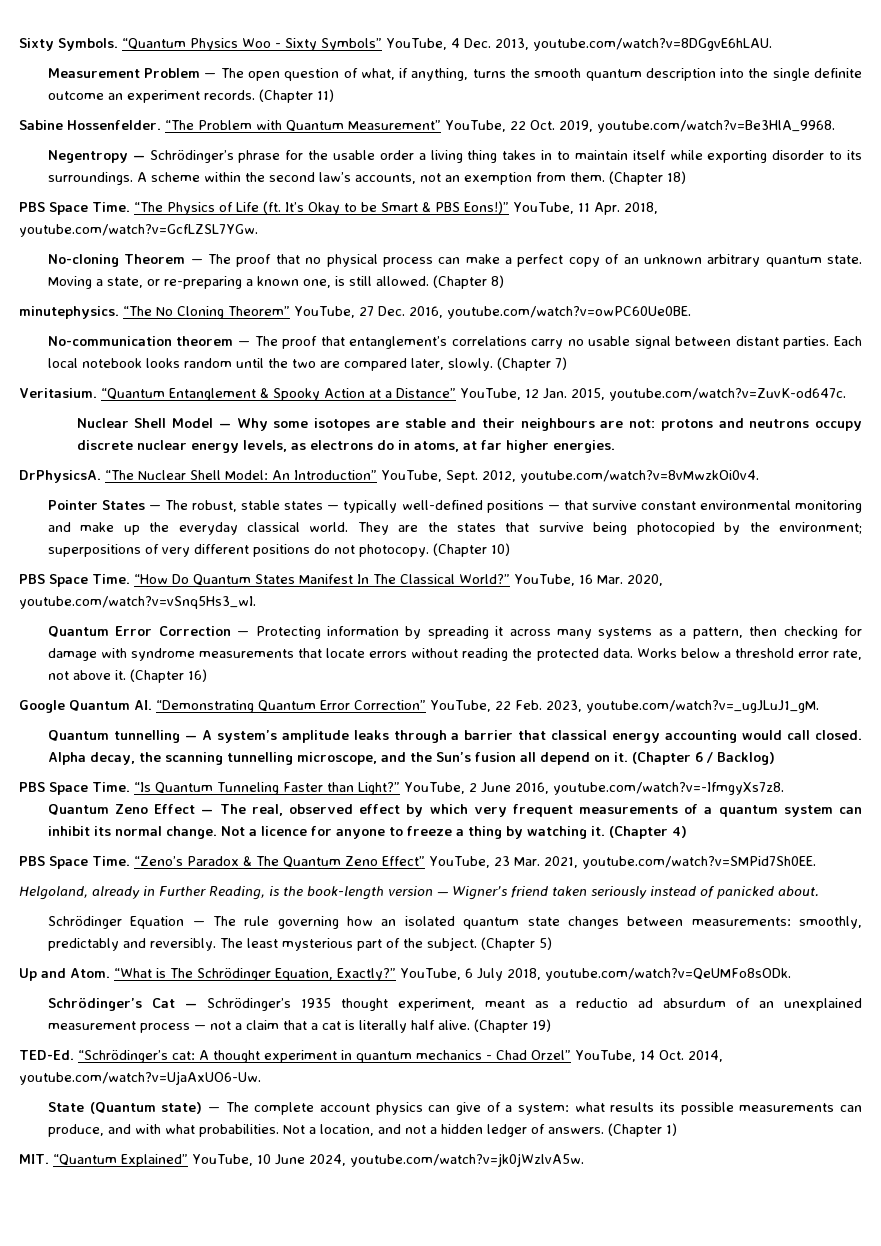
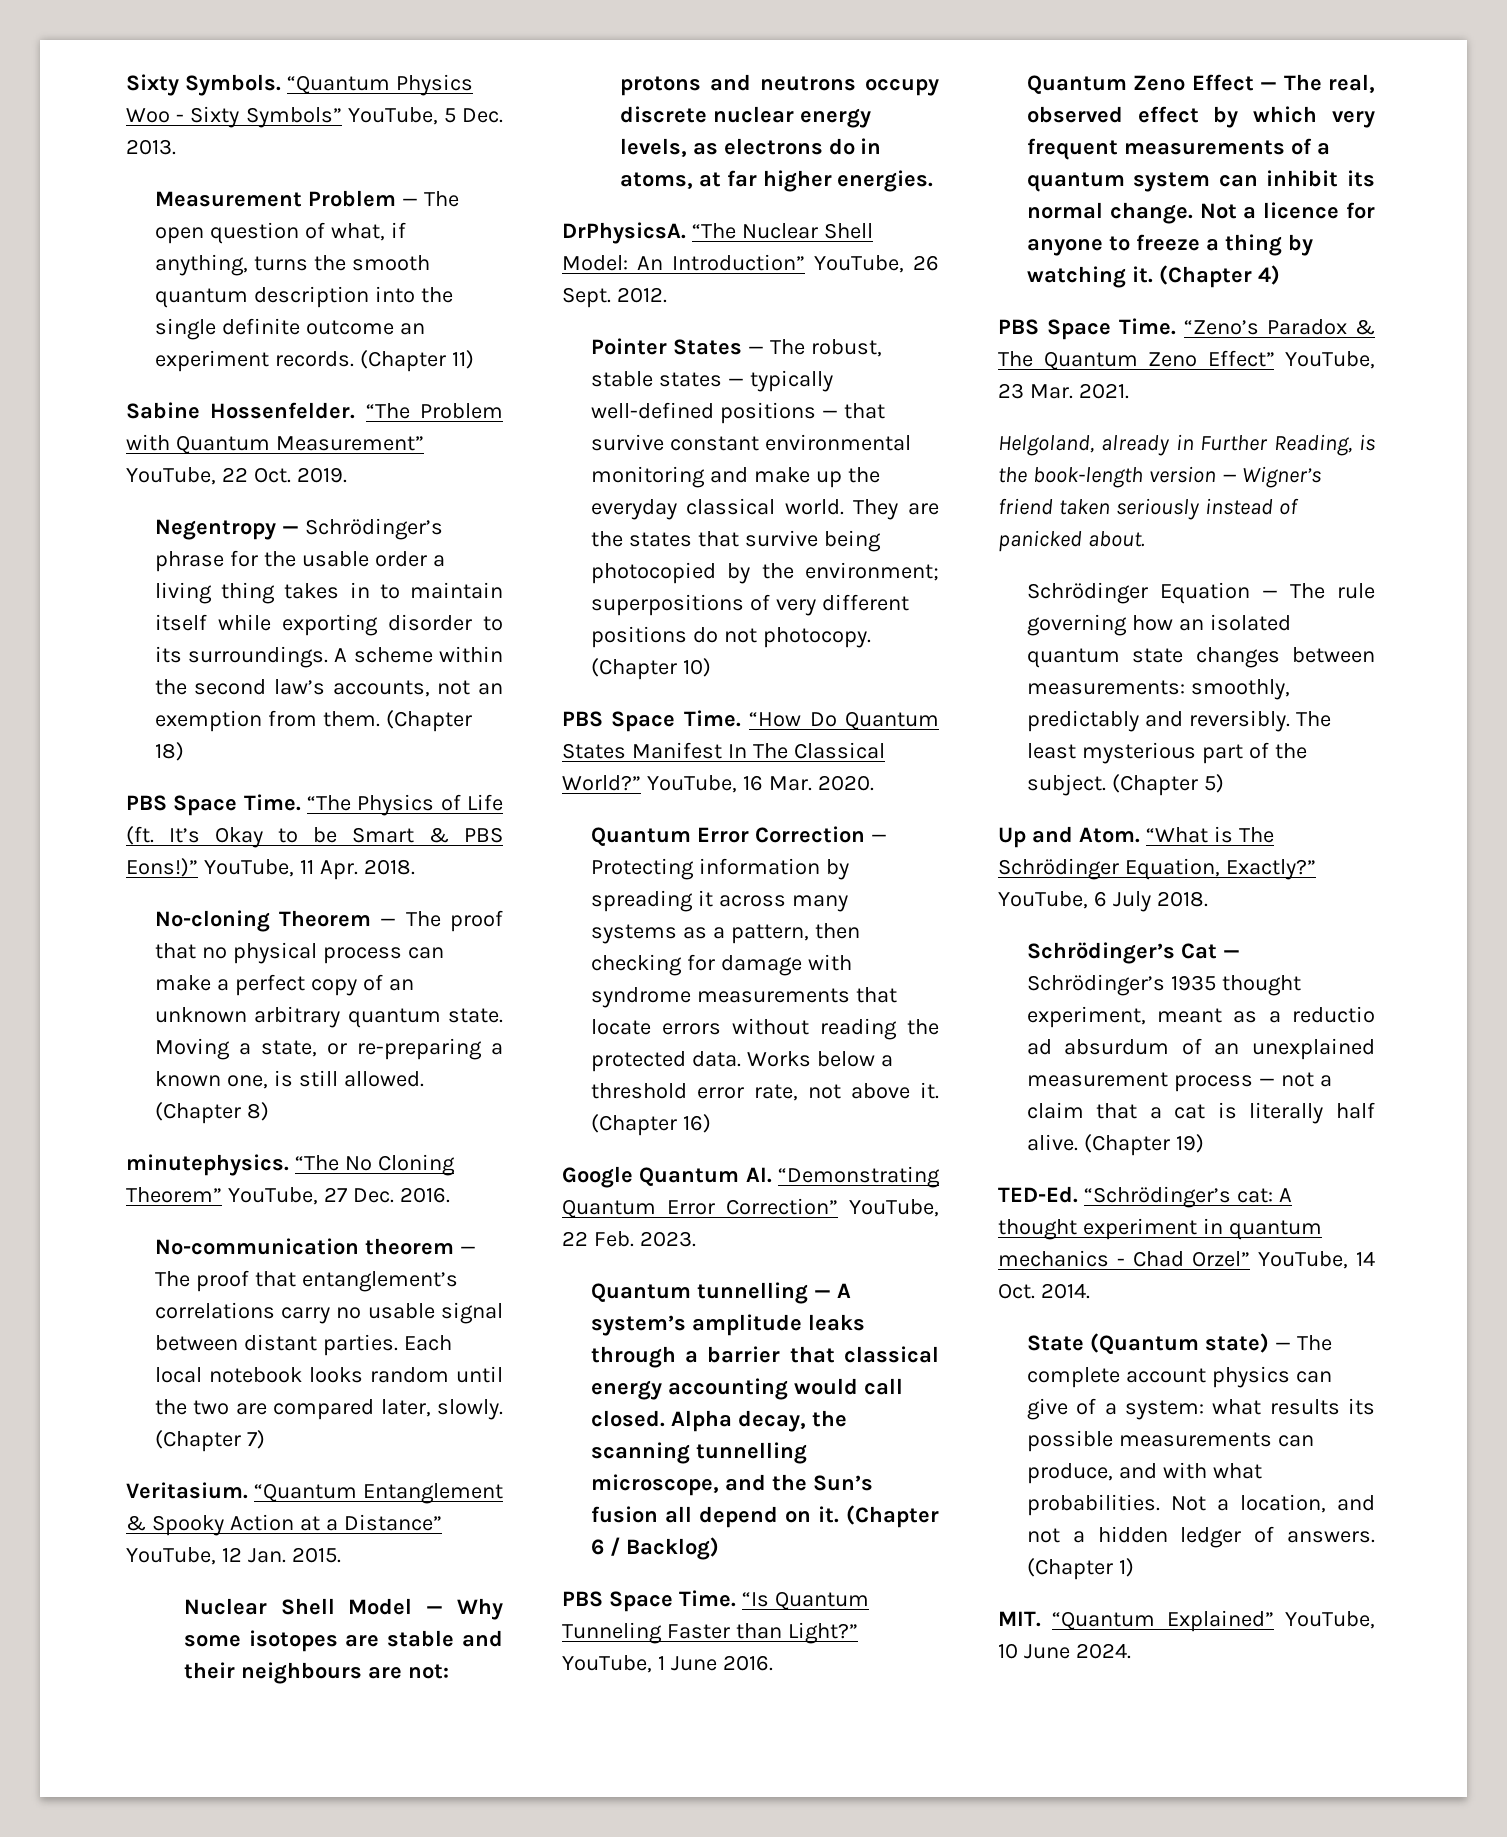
[450,38,772,51] 4 Dec. 2013, youtube.com/watch?v=8DGgvE6hLAU. -> [443,108,503,123] [126,139,176,155] 5 Dec. 2013.
[558,120,835,133] 2019, youtube.com/watch?v=Be3HlA_9968. -> [296,467,347,483] 2019.
[623,202,658,214] [19,224,258,237] 2018, youtube.com/watch?v=GcfLZSL7YGw. -> [363,859,415,875] 2018.
[408,306,691,319] 2016, youtube.com/watch?v=owPC60Ue0BE. -> [399,1187,450,1203] 2016.
[570,388,846,401] 2015, youtube.com/watch?v=ZuvK-od647c. -> [291,1547,341,1563] 2015.
[445,470,759,483] Sept. 2012, youtube.com/watch?v=8vMwzkOi0v4. -> [913,255,939,271] [562,287,667,308] 26 Sept. 2012.
[626,574,663,586] [19,596,256,609] 2020, youtube.com/watch?v=vSnq5Hs3_wI. -> [817,775,874,791] 2020.
[545,700,819,713] 2023, youtube.com/watch?v=_ugJLuJ1_gM. -> [639,1231,696,1247] 2023.
[468,782,784,795] 2 June 2016, youtube.com/watch?v=-IfmgyXs7z8. -> [657,1655,773,1671] 1 June 2016.
[543,856,816,869] 2021, youtube.com/watch?v=SMPid7Sh0EE. -> [1078,383,1129,399] 2021.
[506,968,791,981] 2018, youtube.com/watch?v=QeUMFo8sODk. -> [1156,891,1208,907] 2018.
[687,1050,723,1062] [19,1071,261,1085] 2014, youtube.com/watch?v=UjaAxUO6-Uw. -> [1040,1283,1090,1299] 2014.
[308,1153,584,1167] 2024, youtube.com/watch?v=jk0jWzlvA5w. -> [1075,1643,1131,1659] 2024.

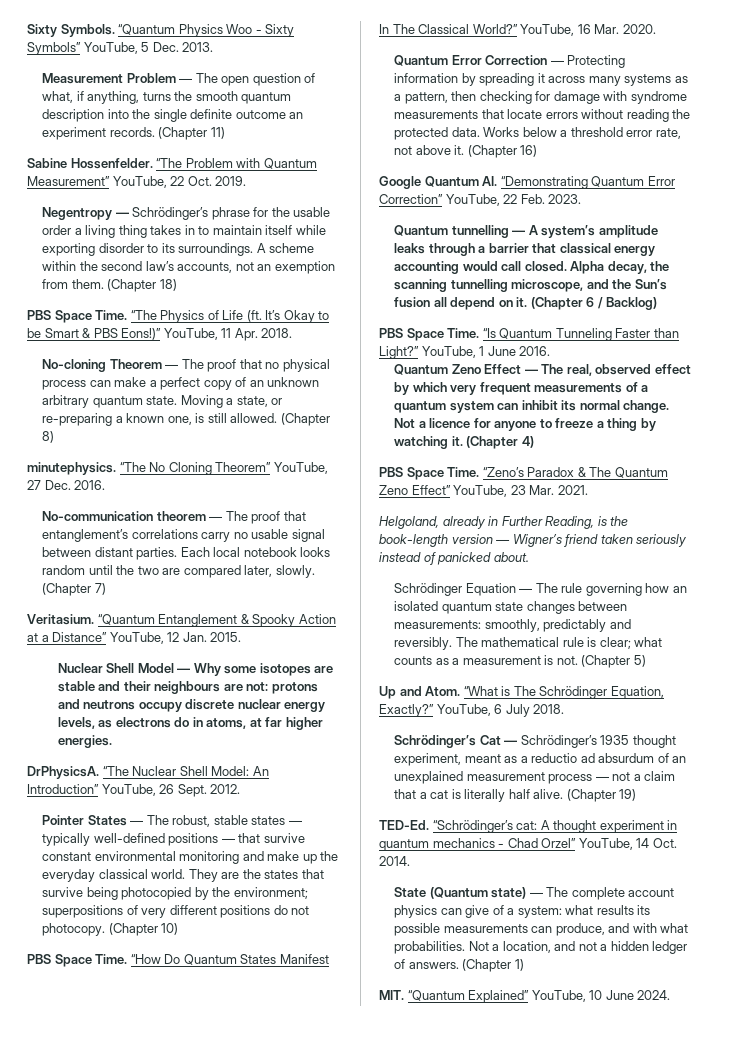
[1026,742,1307,764] [1026,774,1106,796] least mysterious part of the subject. -> [481,637,663,649] [394,655,578,665] mathematical rule is clear; what counts as a measurement is not.

